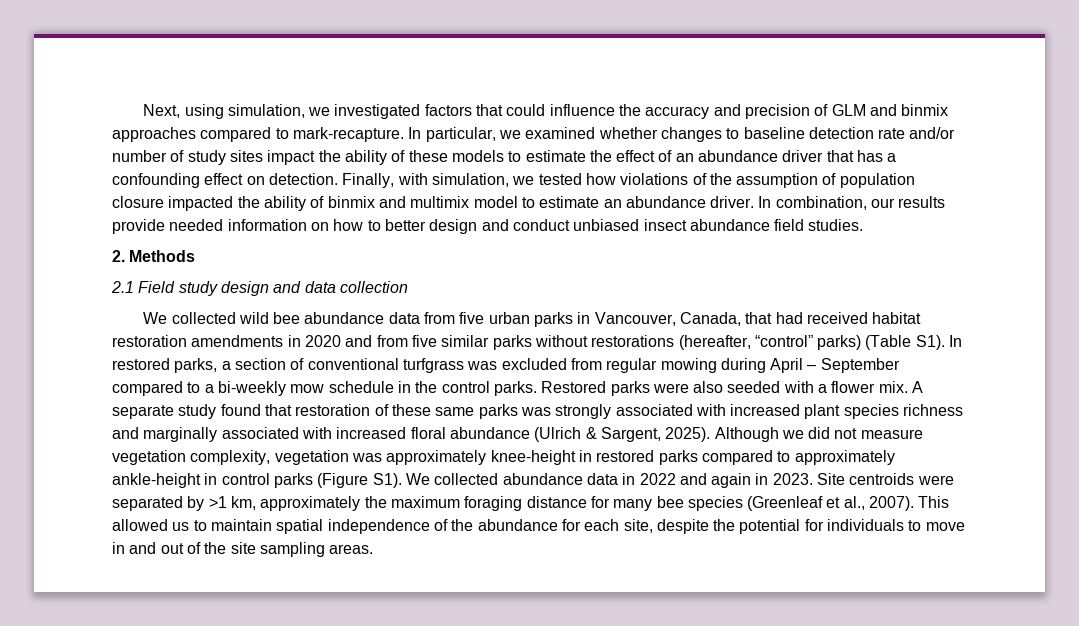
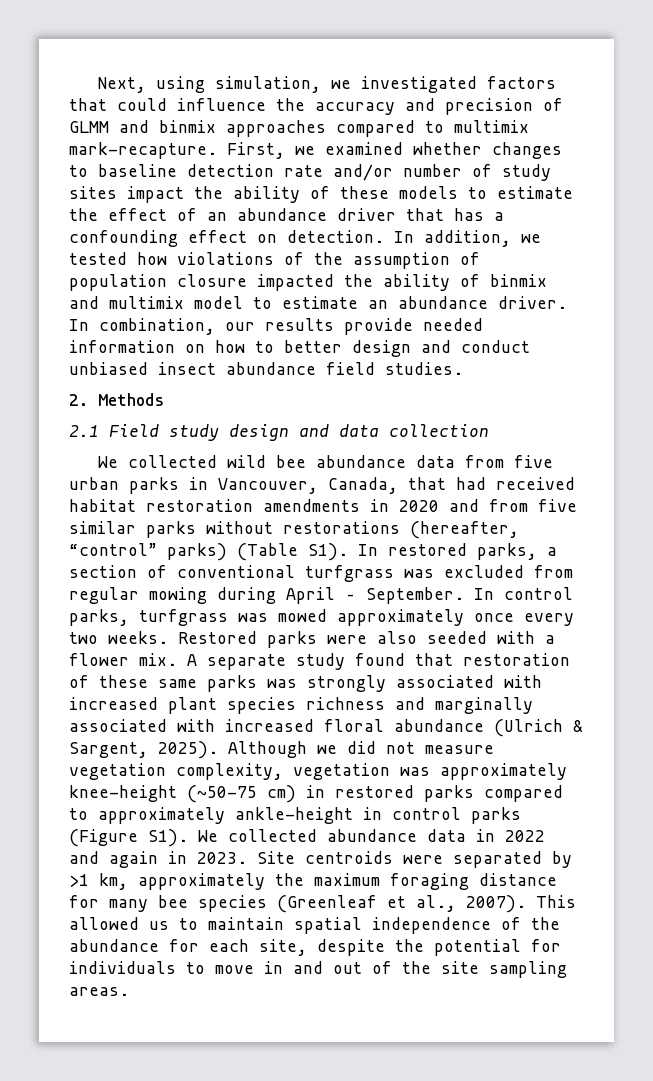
[831,104,866,116] GLM -> [69,121,109,133] GLMM
[292,127,496,142] mark-recapture. In particular, -> [454,120,529,133] [69,142,285,159] multimix mark-recapture. First,
[342,173,509,188] Finally, with simulation, -> [394,230,511,247] In addition,
[820,358,900,373] [112,381,537,396] September compared to a bi-weekly mow schedule in the control parks. -> [366,587,573,604] [69,609,574,626] [69,631,168,644] September. In control parks, turfgrass was mowed approximately once every two weeks.
(576, 457) none -> [187,785,296,803] (~50-75 cm)

